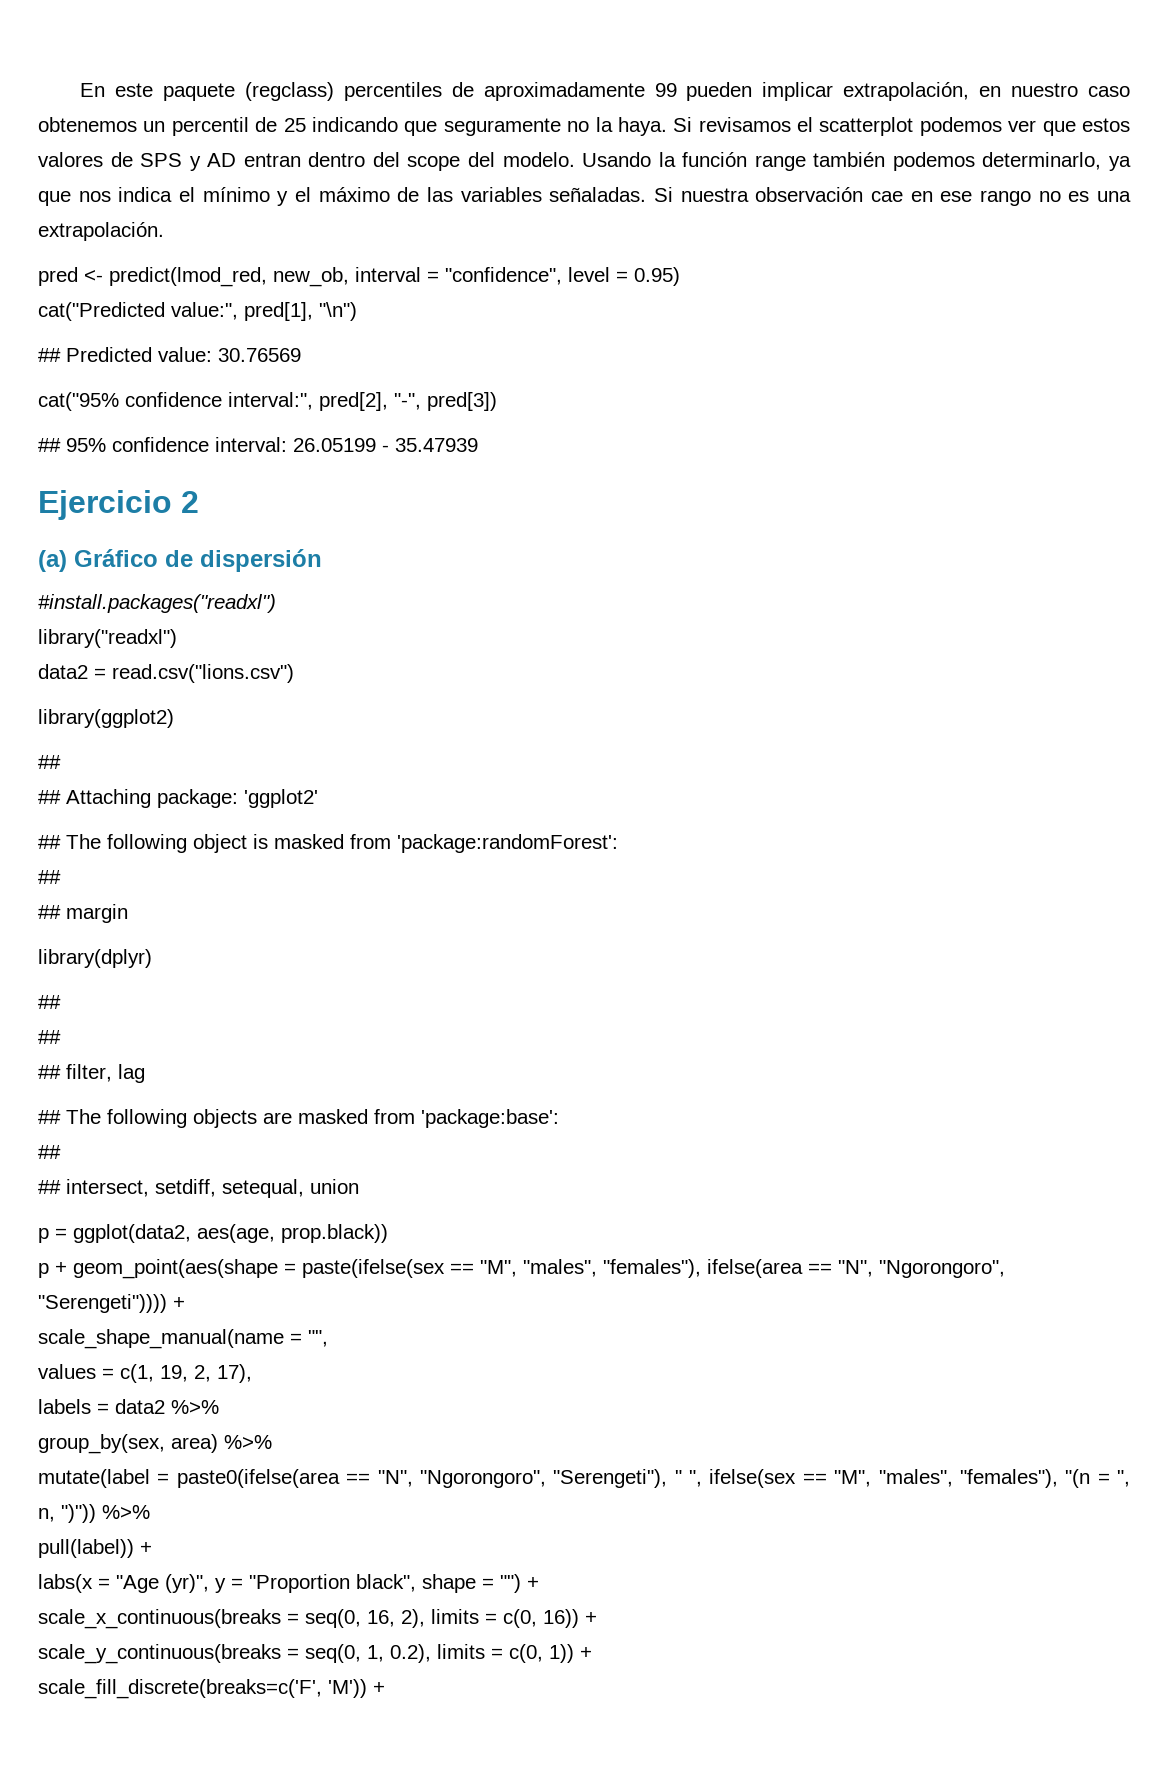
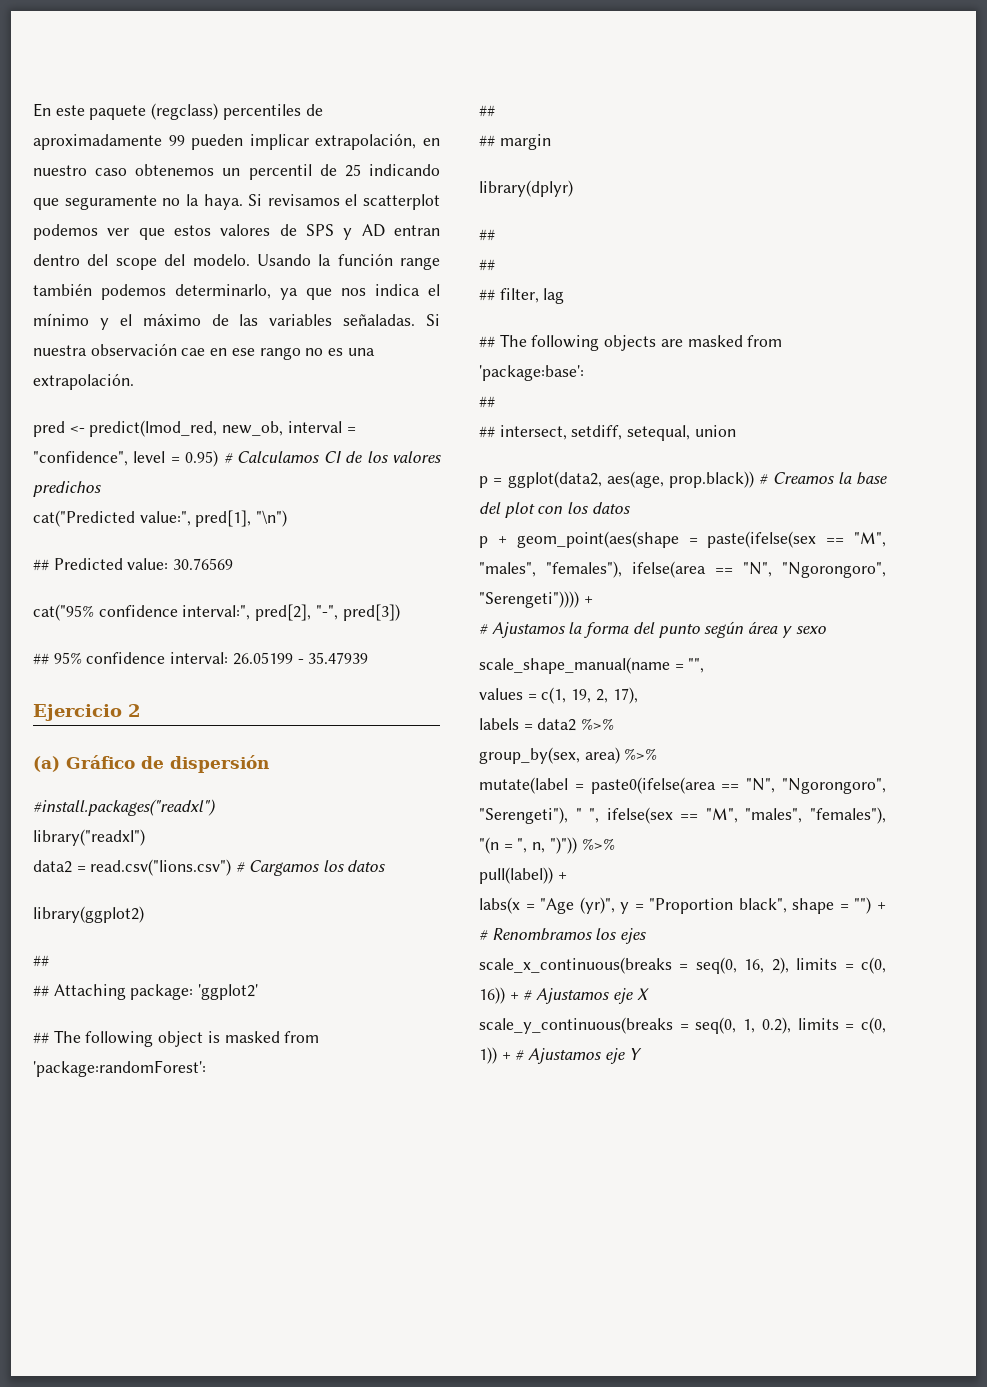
(680, 276) none -> [223,451,442,463] [33,481,101,497] # Calculamos CI de los valores predichos
(294, 673) none -> [236,860,386,876] # Cargamos los datos
(388, 1233) none -> [759,472,887,485] [479,502,630,518] # Creamos la base del plot con los datos
(185, 1303) none -> [479,621,826,638] // # Ajustamos la forma del punto según área y sexo
(539, 1583) none -> [479,928,647,944] # Renombramos los ejes
(597, 1618) none -> [523,988,649,1004] # Ajustamos eje X
[38,1679,385,1699] // scale_fill_discrete(breaks=c('F', 'M')) + -> [515,1048,642,1064] # Ajustamos eje Y

